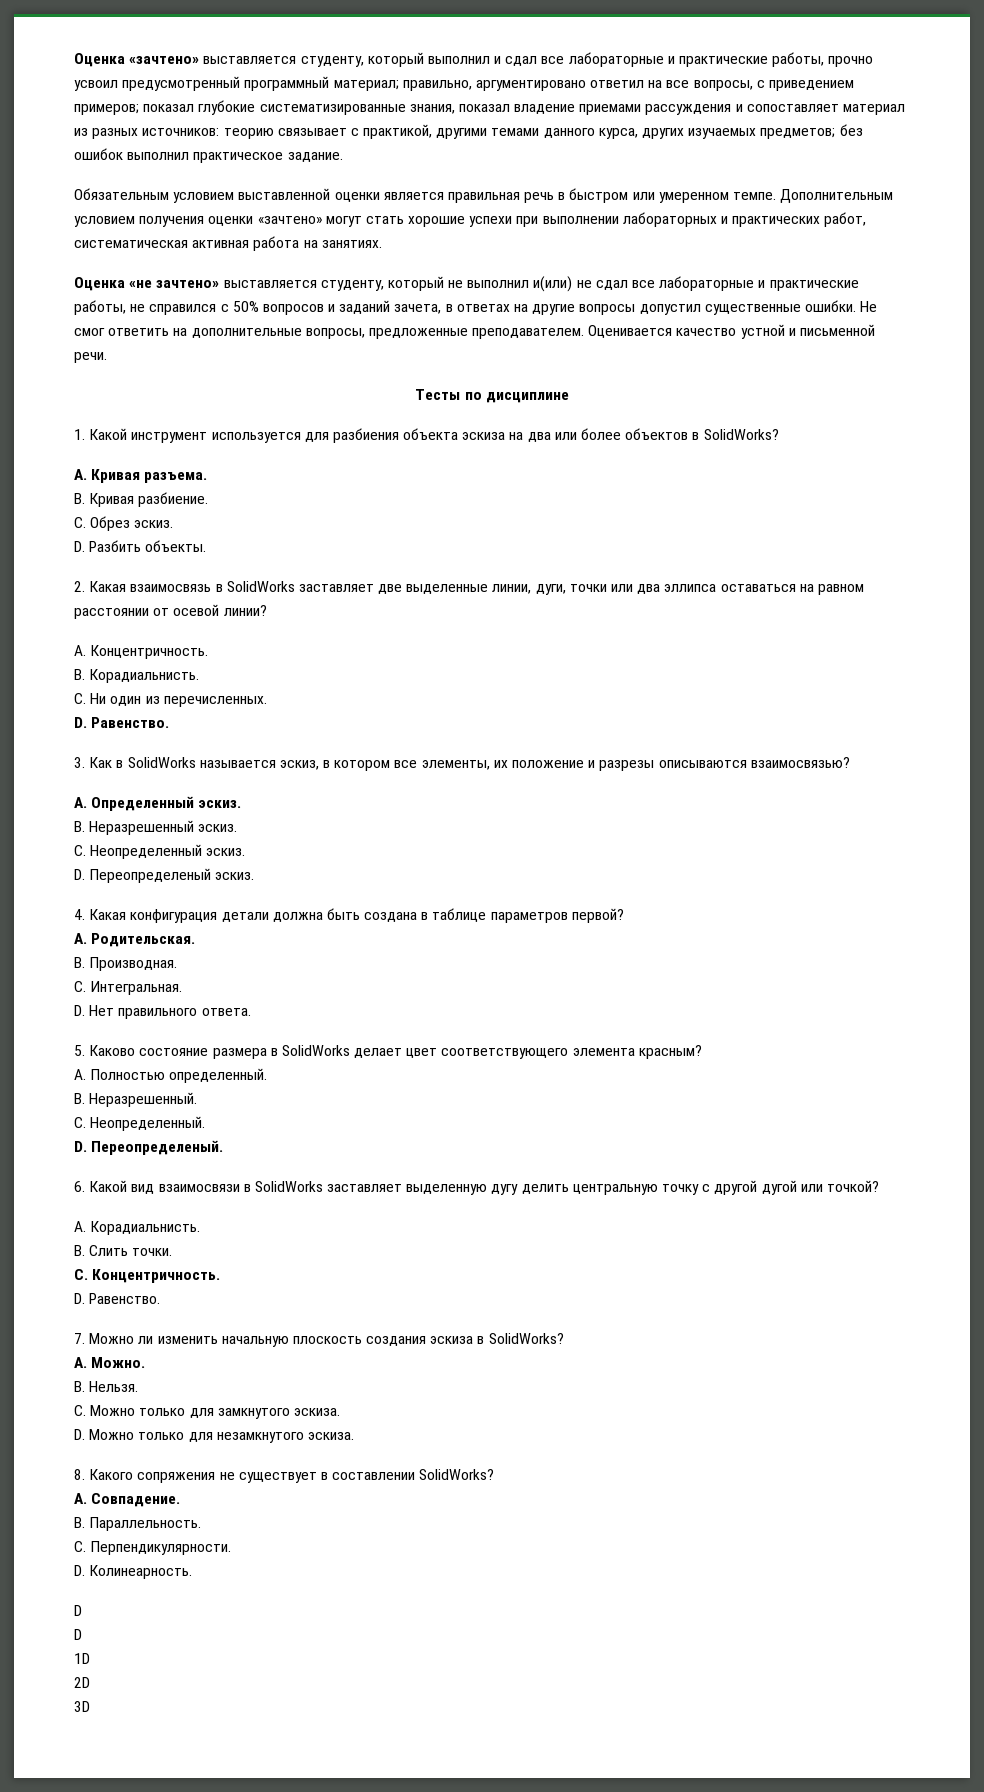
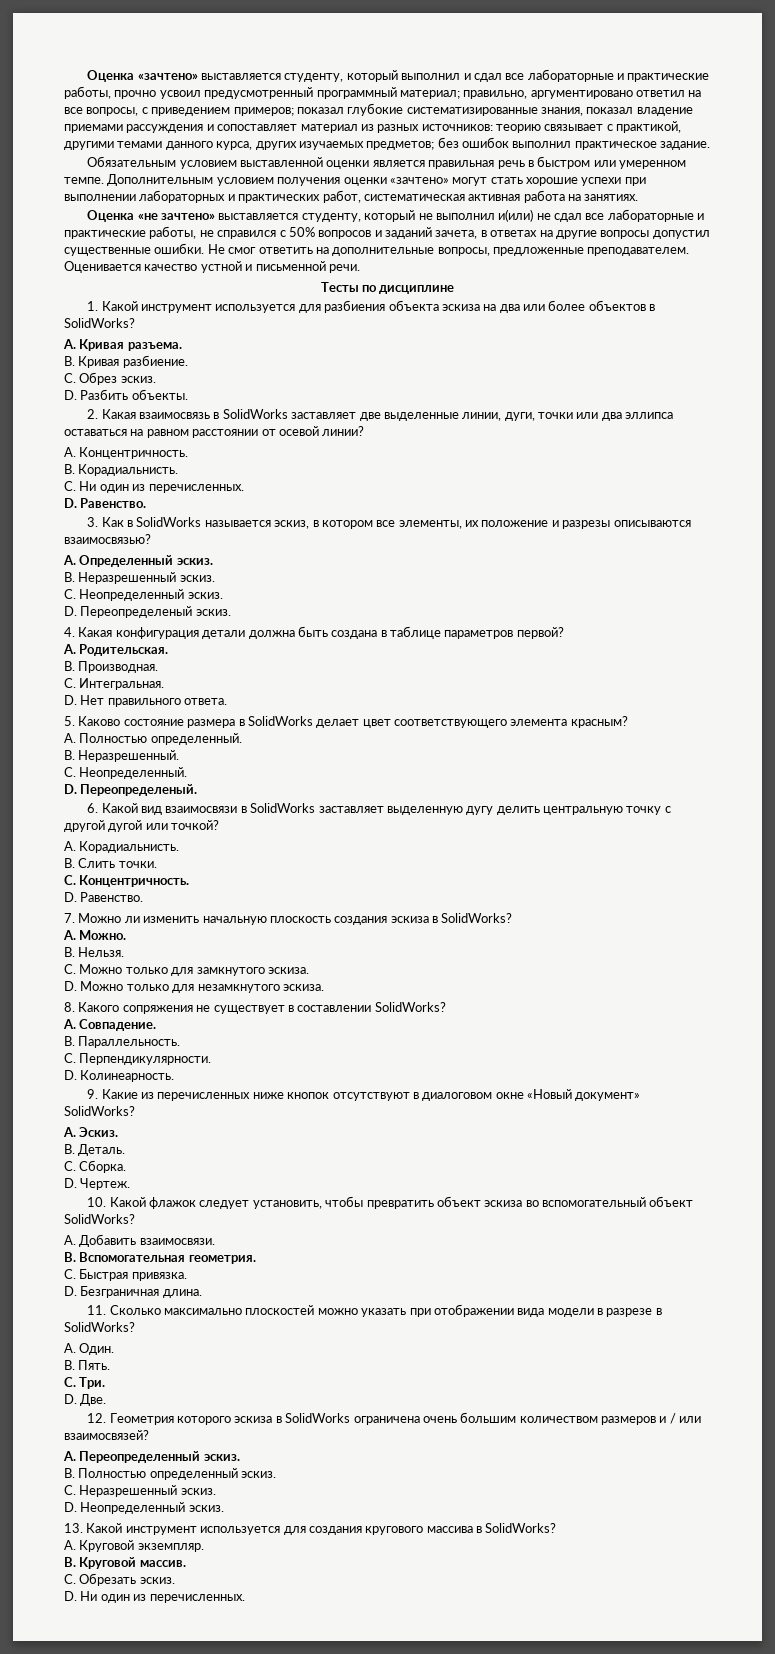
[74,1605,82,1616] [74,1629,82,1640] [74,1653,90,1664] [74,1677,90,1688] [74,1701,90,1712] D // D // 1D // 2D // 3D -> [87,1089,641,1101] [64,1106,135,1116] [63,1127,119,1137] [64,1144,126,1156] [64,1160,127,1173] [64,1178,131,1190] [87,1196,694,1209] [64,1214,135,1224] [64,1234,215,1247] [64,1252,256,1264] [64,1269,187,1281] [64,1286,202,1298] [87,1304,662,1317] [64,1322,135,1332] [64,1343,115,1355] [64,1360,111,1370] [64,1377,106,1389] [64,1394,107,1406] [87,1412,702,1425] [64,1430,149,1440] [63,1451,240,1463] [64,1468,277,1480] [64,1485,216,1497] [64,1502,224,1514] [64,1523,557,1535] [64,1540,204,1552] [64,1557,186,1569] [64,1573,175,1586] [64,1591,245,1603] 9. Какие из перечисленных ниже кнопок отсутствуют в диалоговом окне «Новый документ» SolidWorks? // A. Эскиз. // B. Деталь. // C. Сборка. // D. Чертеж. // 10. Какой флажок следует установить, чтобы превратить объект эскиза во вспомогательный объект SolidWorks? // A. Добавить взаимосвязи. // B. Вспомогательная геометрия. // C. Быстрая привязка. // D. Безграничная длина. // 11. Сколько максимально плоскостей можно указать при отображении вида модели в разрезе в SolidWorks? // A. Один. // B. Пять. // C. Три. // D. Две. // 12. Геометрия которого эскиза в SolidWorks ограничена очень большим количеством размеров и / или взаимосвязей? // A. Переопределенный эскиз. // B. Полностью определенный эскиз. // C. Неразрешенный эскиз. // D. Неопределенный эскиз. // 13. Какой инструмент используется для создания кругового массива в SolidWorks? // A. Круговой экземпляр. // B. Круговой массив. // C. Обрезать эскиз. // D. Ни один из перечисленных.

